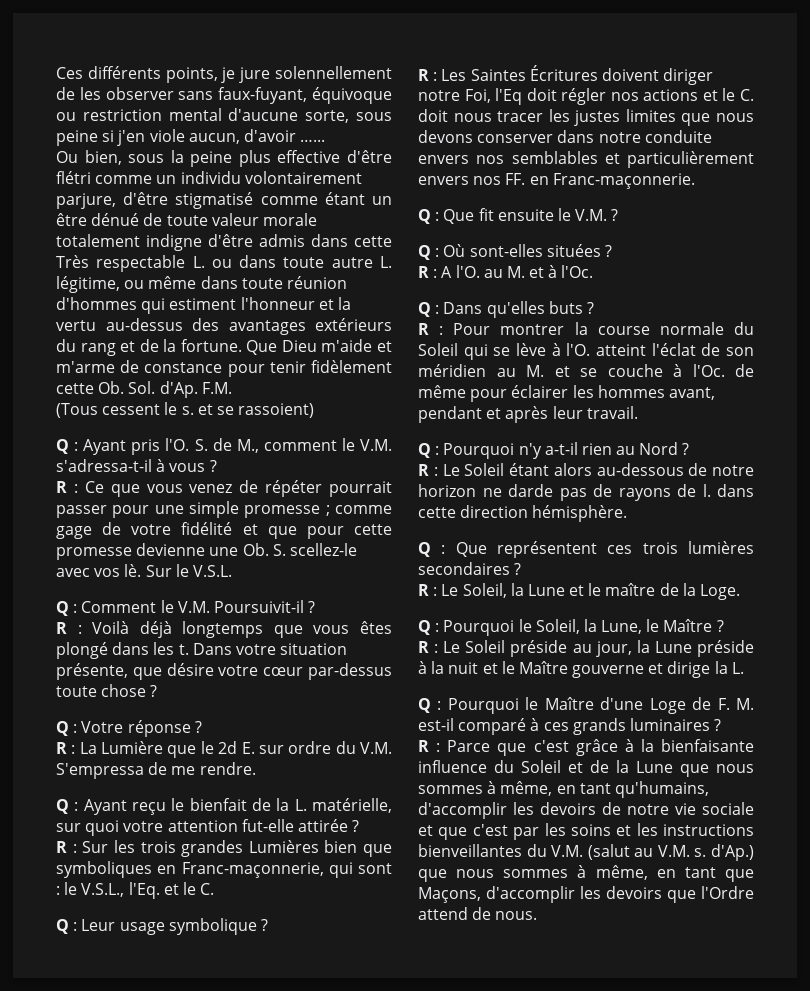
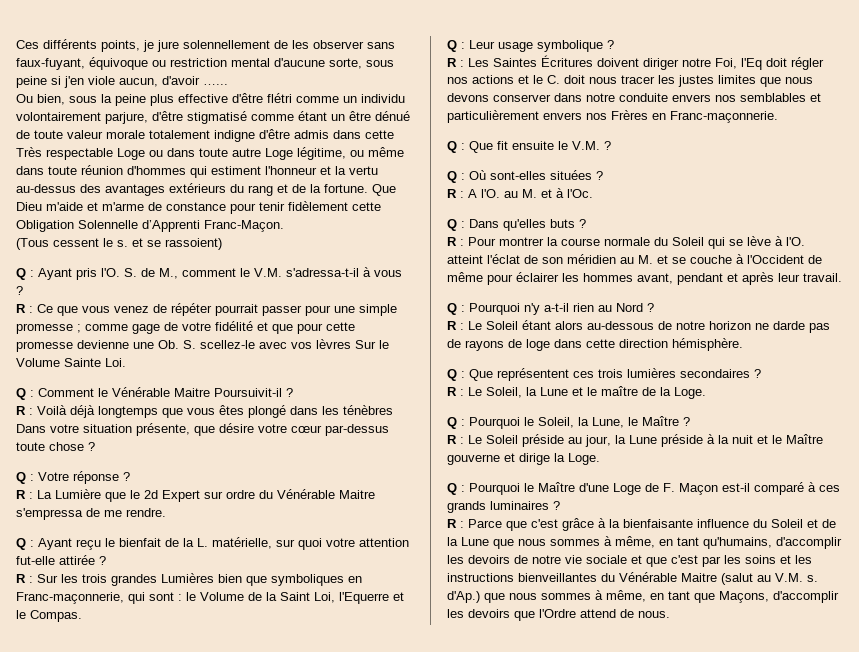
[192,256,205,268] L. -> [117,148,145,160] Loge
[379,256,392,268] L. -> [265,148,293,160] Loge
[98,381,232,398] Ob. Sol. d'Ap. F.M. -> [16,220,284,232] Obligation Solennelle d’Apprenti Franc-Maçon.
[124,564,142,577] lè. -> [316,339,351,349] lèvres
[192,565,232,577] V.S.L. -> [16,358,126,367] Volume Sainte Loi.
[177,601,210,613] V.M. -> [112,387,210,397] Vénérable Maitre
[178,644,189,655] t. -> [343,405,393,415] ténèbres
[241,742,255,754] E. -> [162,490,200,502] Expert
[360,742,393,754] [56,763,144,779] V.M. S'empressa -> [277,489,375,499] [16,508,83,520] Vénérable Maitre s'empressa
[81,882,215,899] V.S.L., l'Eq. et le C. -> [200,592,404,604] [16,610,82,622] Volume de la Saint Loi, l'Equerre et le Compas.
[505,173,526,185] FF. -> [611,110,648,120] Frères
[692,364,725,377] l'Oc. -> [747,255,804,264] l'Occident
[702,484,711,497] l. -> [526,339,550,351] loge
[731,662,744,674] L. -> [568,453,600,465] Loge.
[736,698,754,710] M. -> [679,483,718,495] Maçon
[551,845,584,857] V.M. -> [619,572,717,582] Vénérable Maitre

